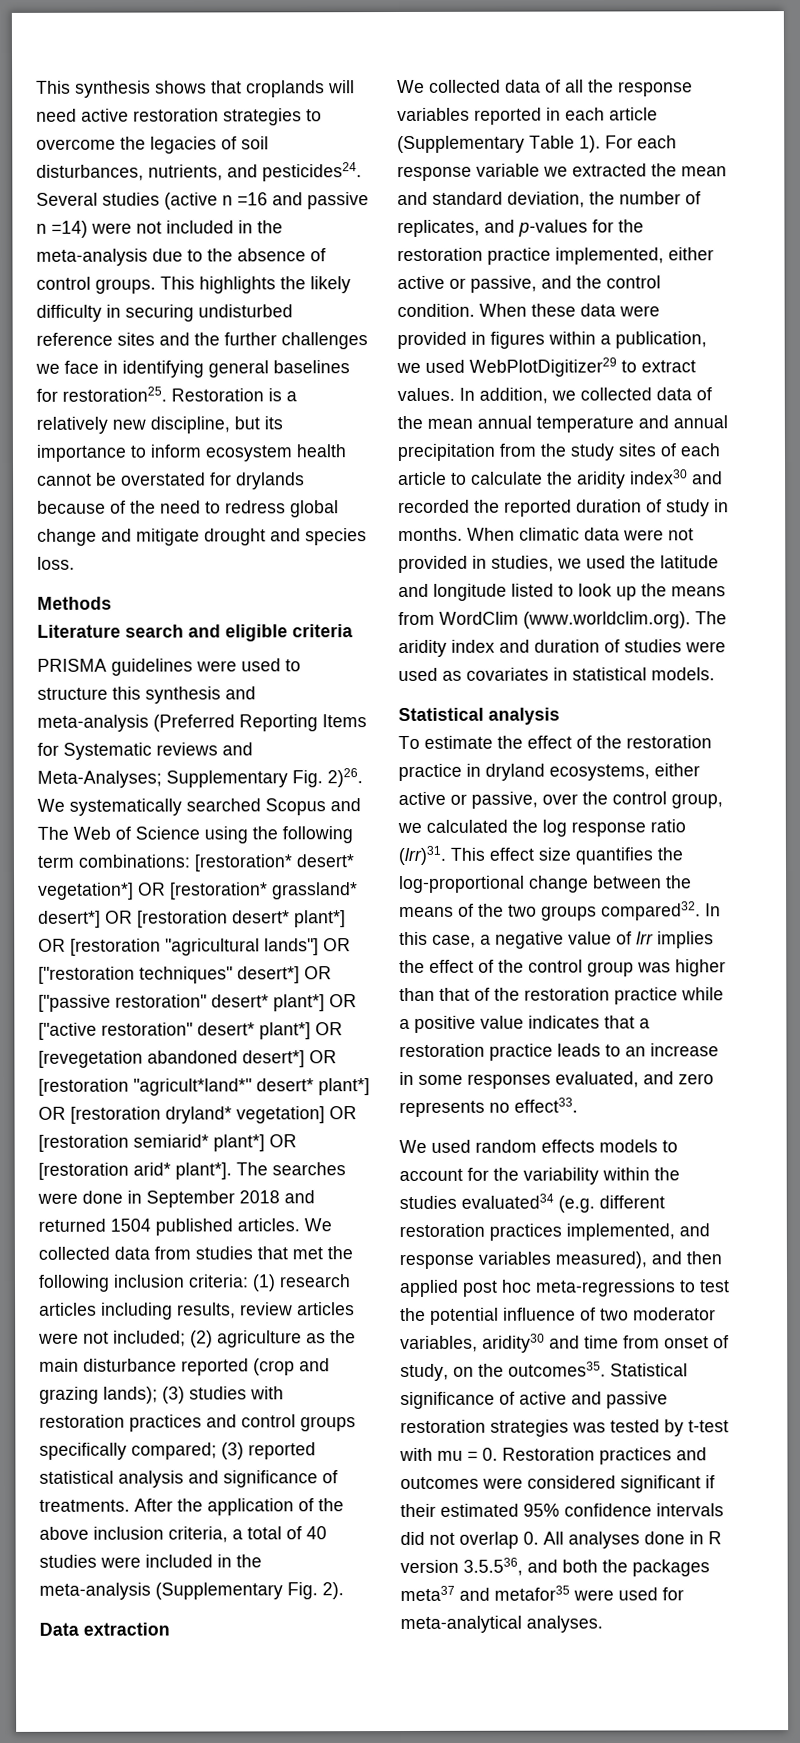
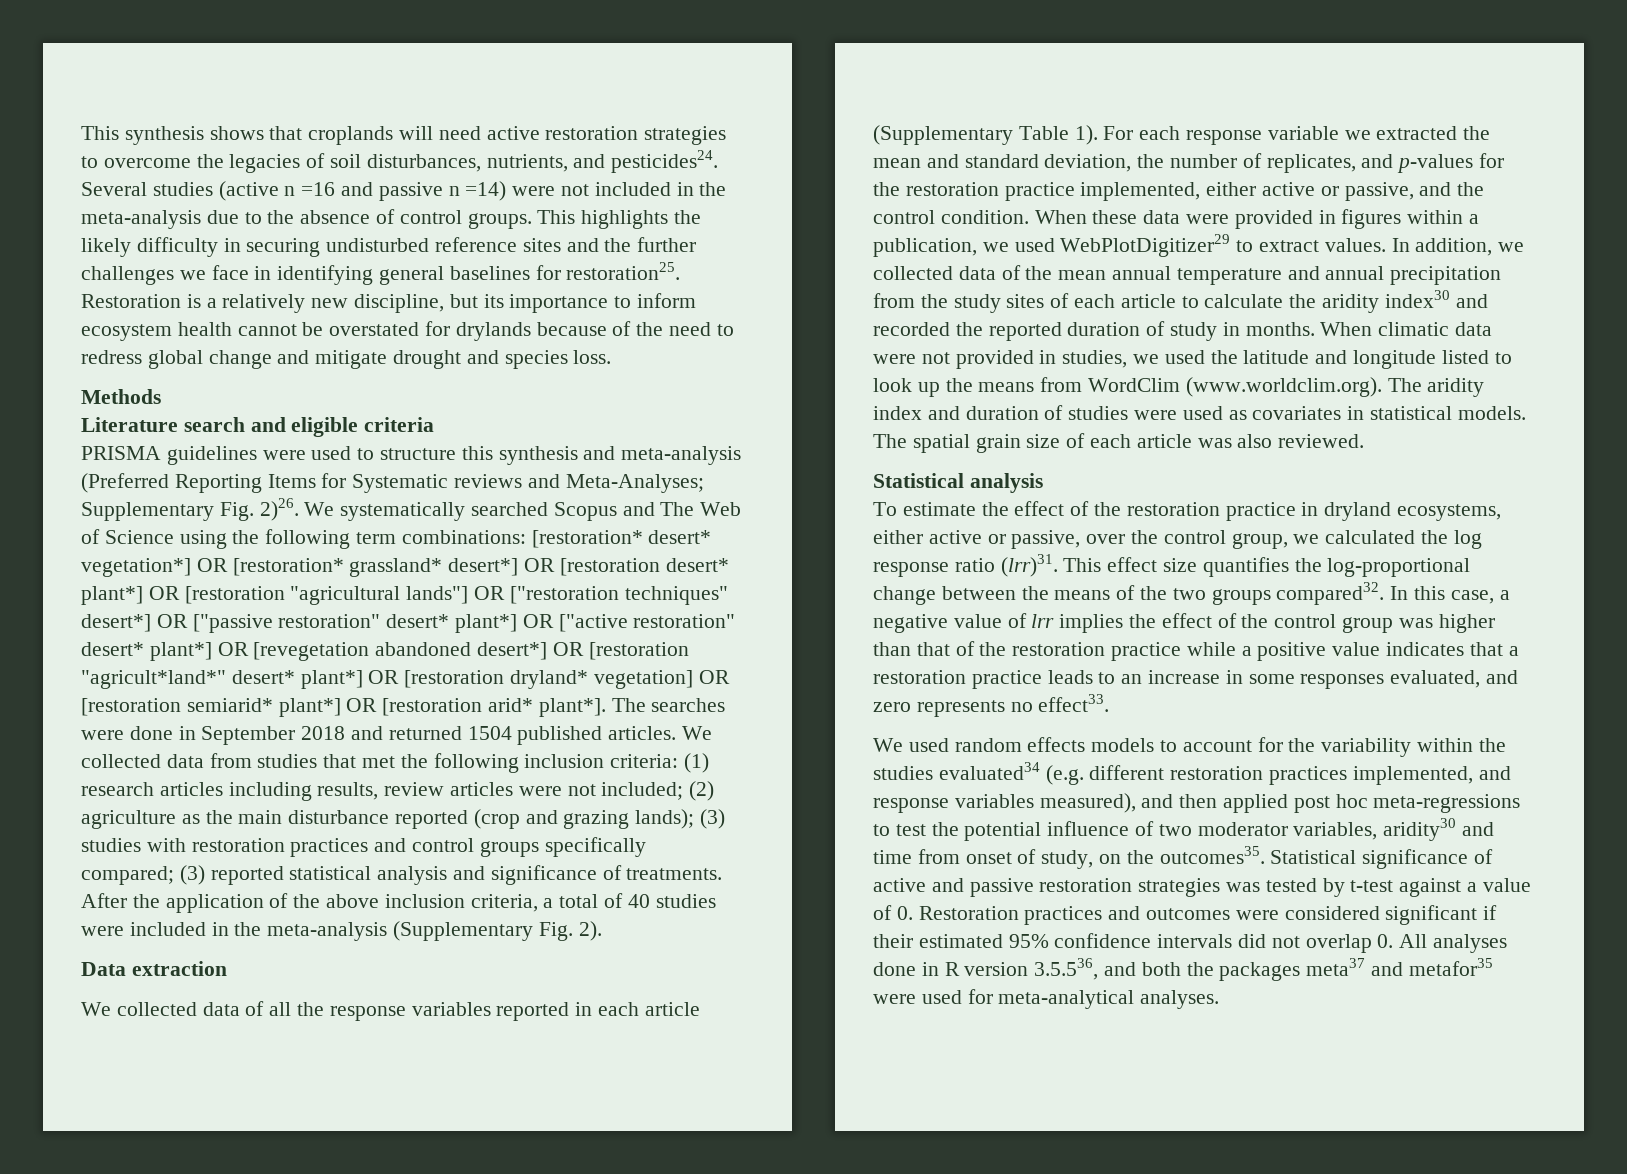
(715, 674) none -> [873,433,1365,453] The spatial grain size of each article was also reviewed.
[399,1447,478,1462] with mu = -> [1399,878,1531,897] [873,905,892,920] against a value of

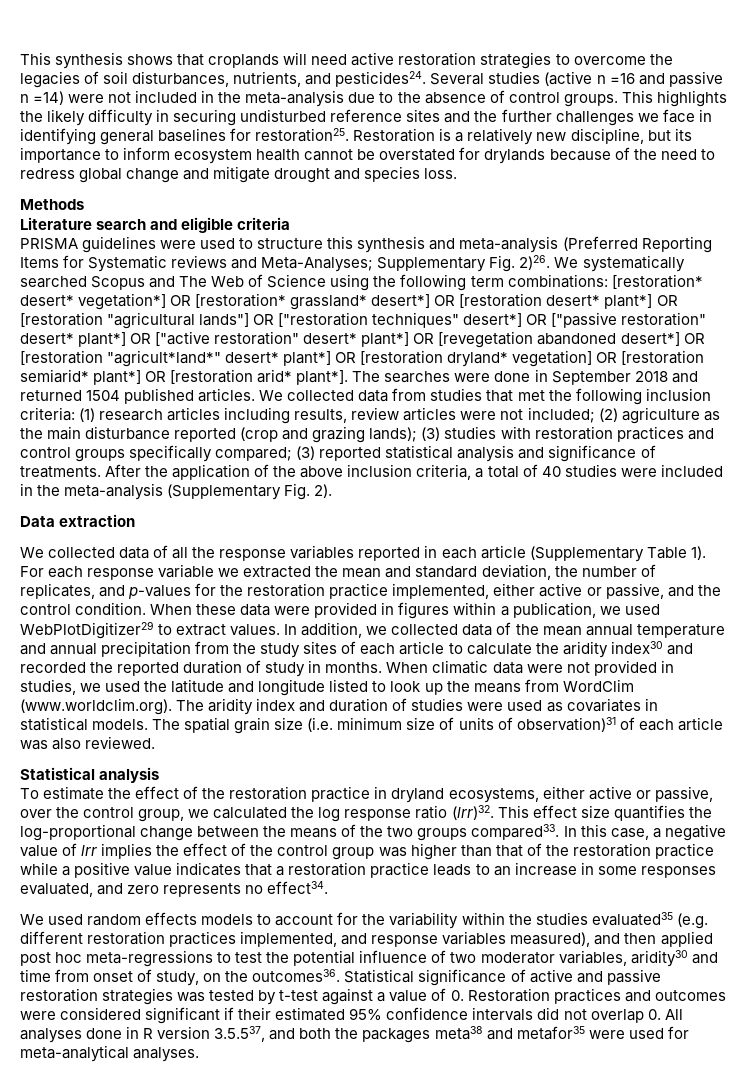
(1061, 441) none -> [307,717,616,732] (i.e. minimum size of units of observation)31
[1000,554,1058,577] (lrr)31. -> [451,805,494,820] (lrr)32.
[1276,582,1385,605] compared32. -> [471,824,560,840] compared33.
[1038,694,1110,712] effect33. -> [267,881,329,894] effect34.
[938,762,1040,780] evaluated34 -> [591,912,673,926] evaluated35
[1159,846,1265,864] outcomes35. -> [252,969,341,982] outcomes36.
[1034,958,1099,980] 3.5.536, -> [214,1026,266,1042] 3.5.537,
[1306,958,1366,976] meta37 -> [434,1026,483,1040] meta38

